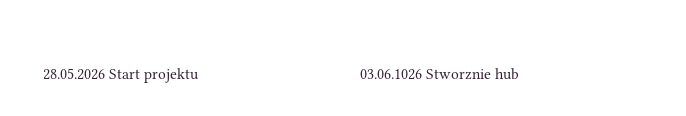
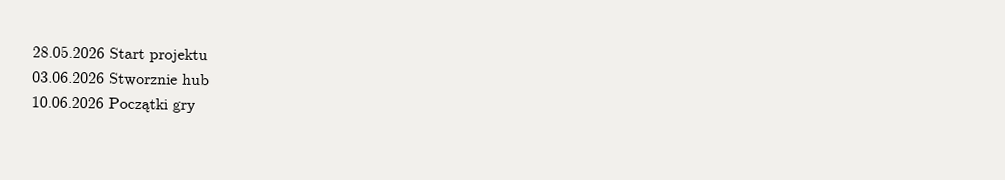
[360,69,422,80] 03.06.1026 -> [32,71,105,84] 03.06.2026
(520, 74) none -> [31,96,196,113] // 10.06.2026 Początki gry

